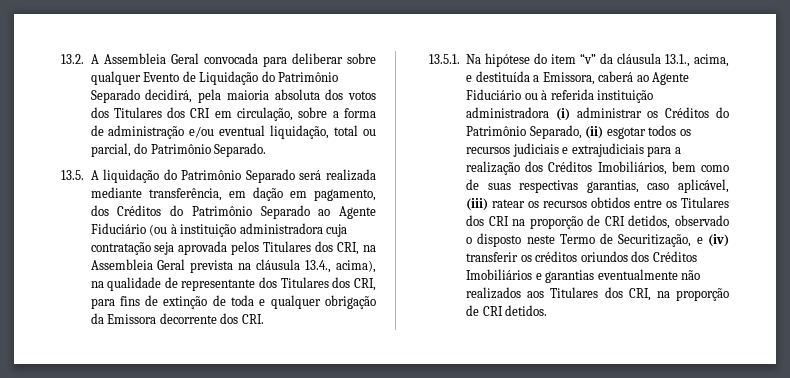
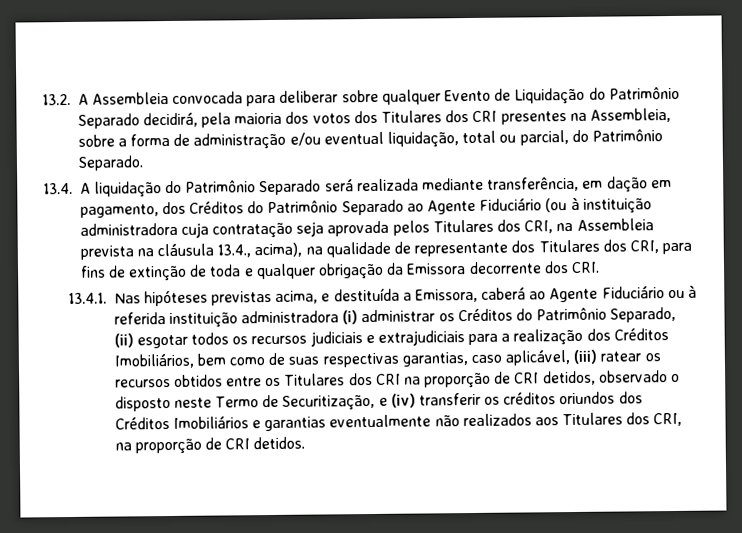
[170,53,199,64] Geral -> (169, 98) none
[274,89,320,100] absoluta -> (283, 118) none
[214,107,294,121] em circulação, -> [500,108,671,125] presentes na Assembleia,
[61,170,84,180] 13.5. -> [43,182,73,195] 13.4.
[157,259,186,270] Geral -> (654, 224) none
[428,53,691,67] 13.5.1. Na hipótese do item “v” da cláusula 13.1., -> [67,289,273,307] 13.4.1. Nas hipóteses previstas

